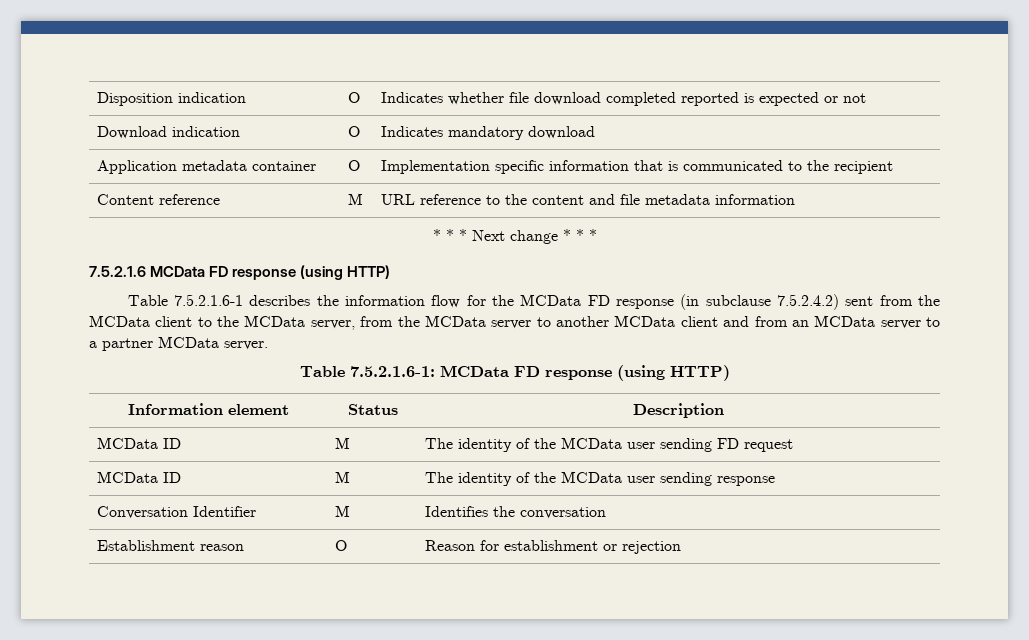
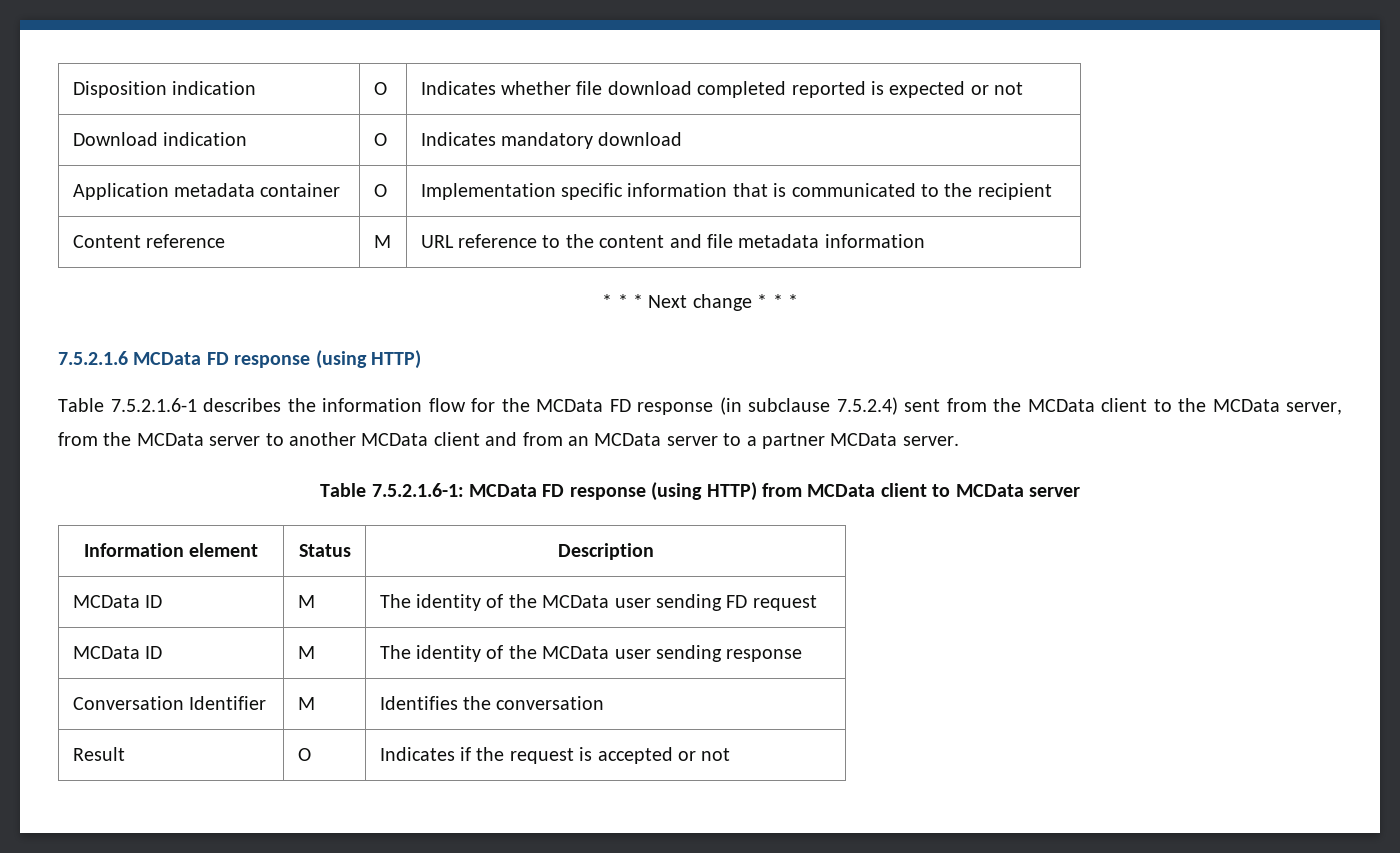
[777,294,840,310] 7.5.2.4.2) -> [836,397,898,415] 7.5.2.4)
(730, 373) none -> [761,483,1080,497] from MCData client to MCData server
[96,540,244,551] [334,540,347,551] [424,540,681,554] Establishment reason | O | Reason for establishment or rejection -> [72,747,125,761] [297,748,311,761] [379,747,731,764] Result | O | Indicates if the request is accepted or not

